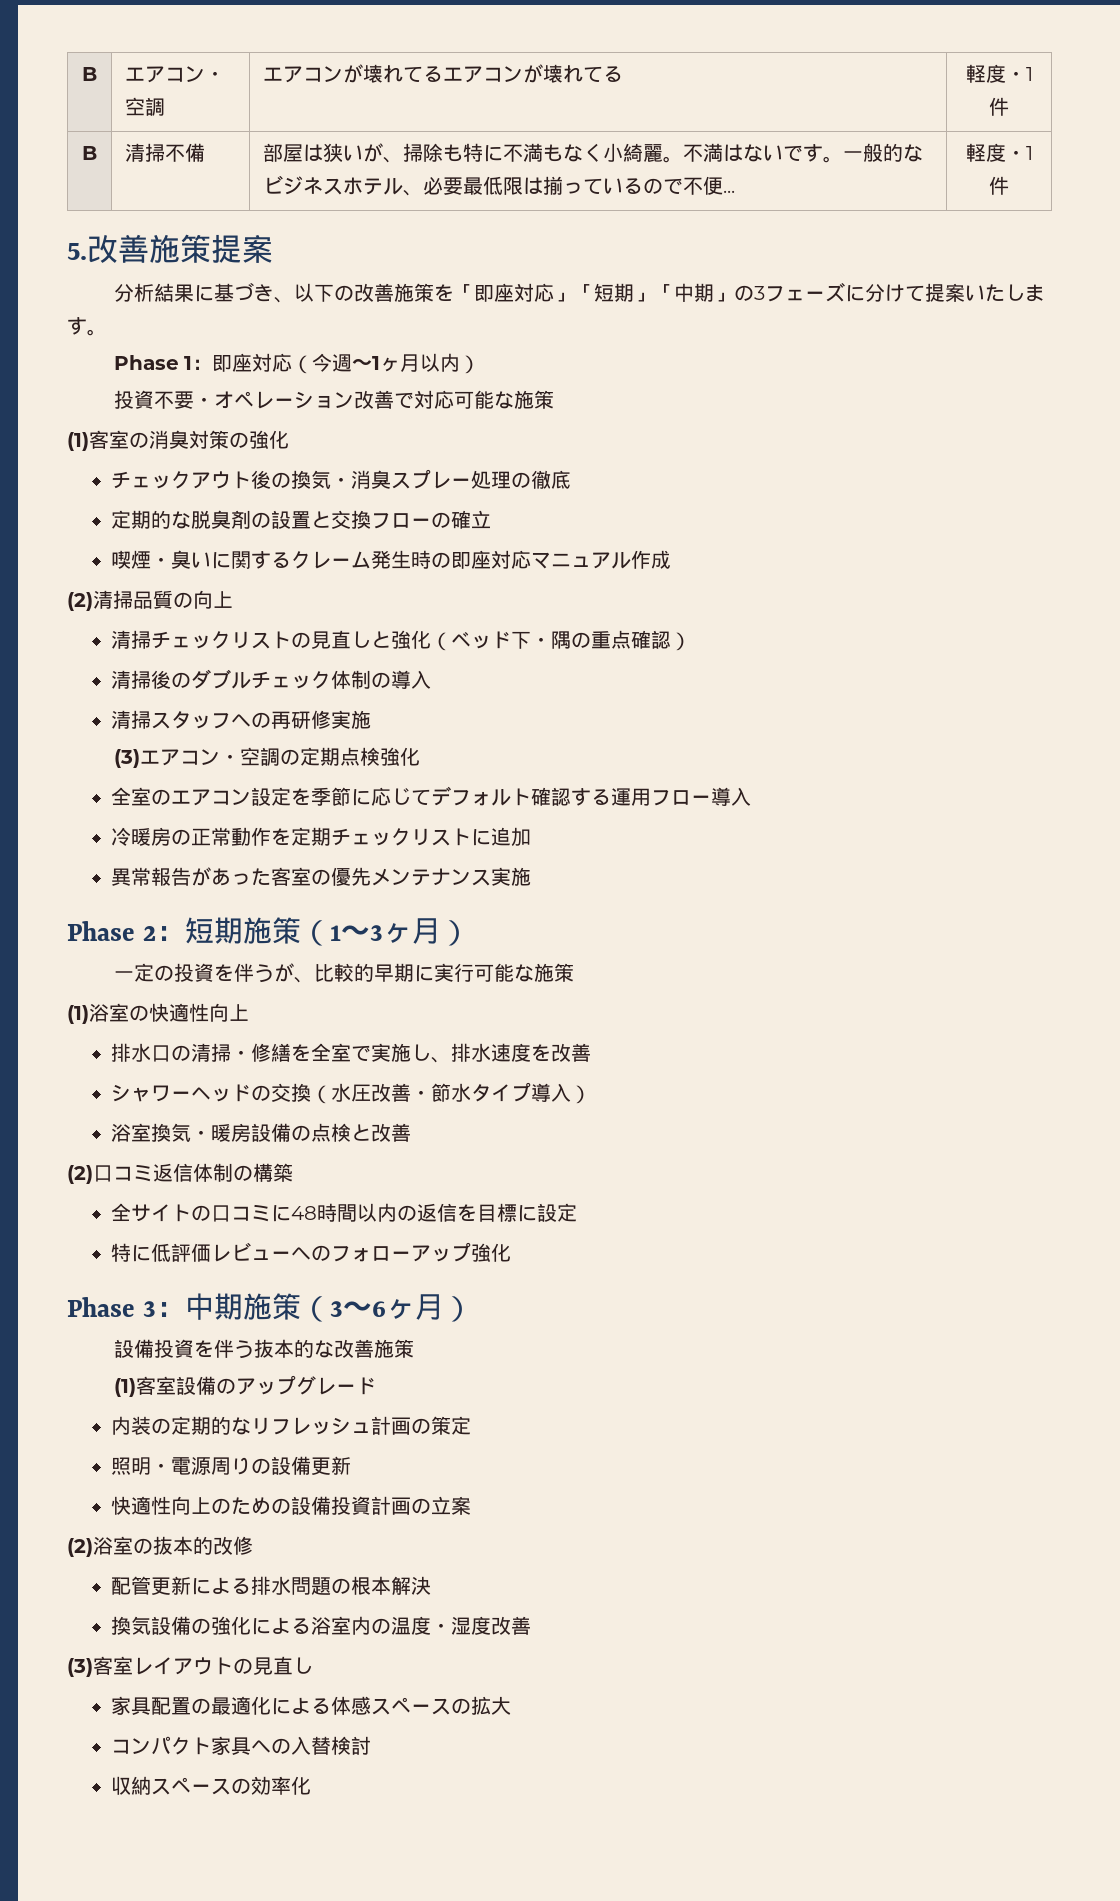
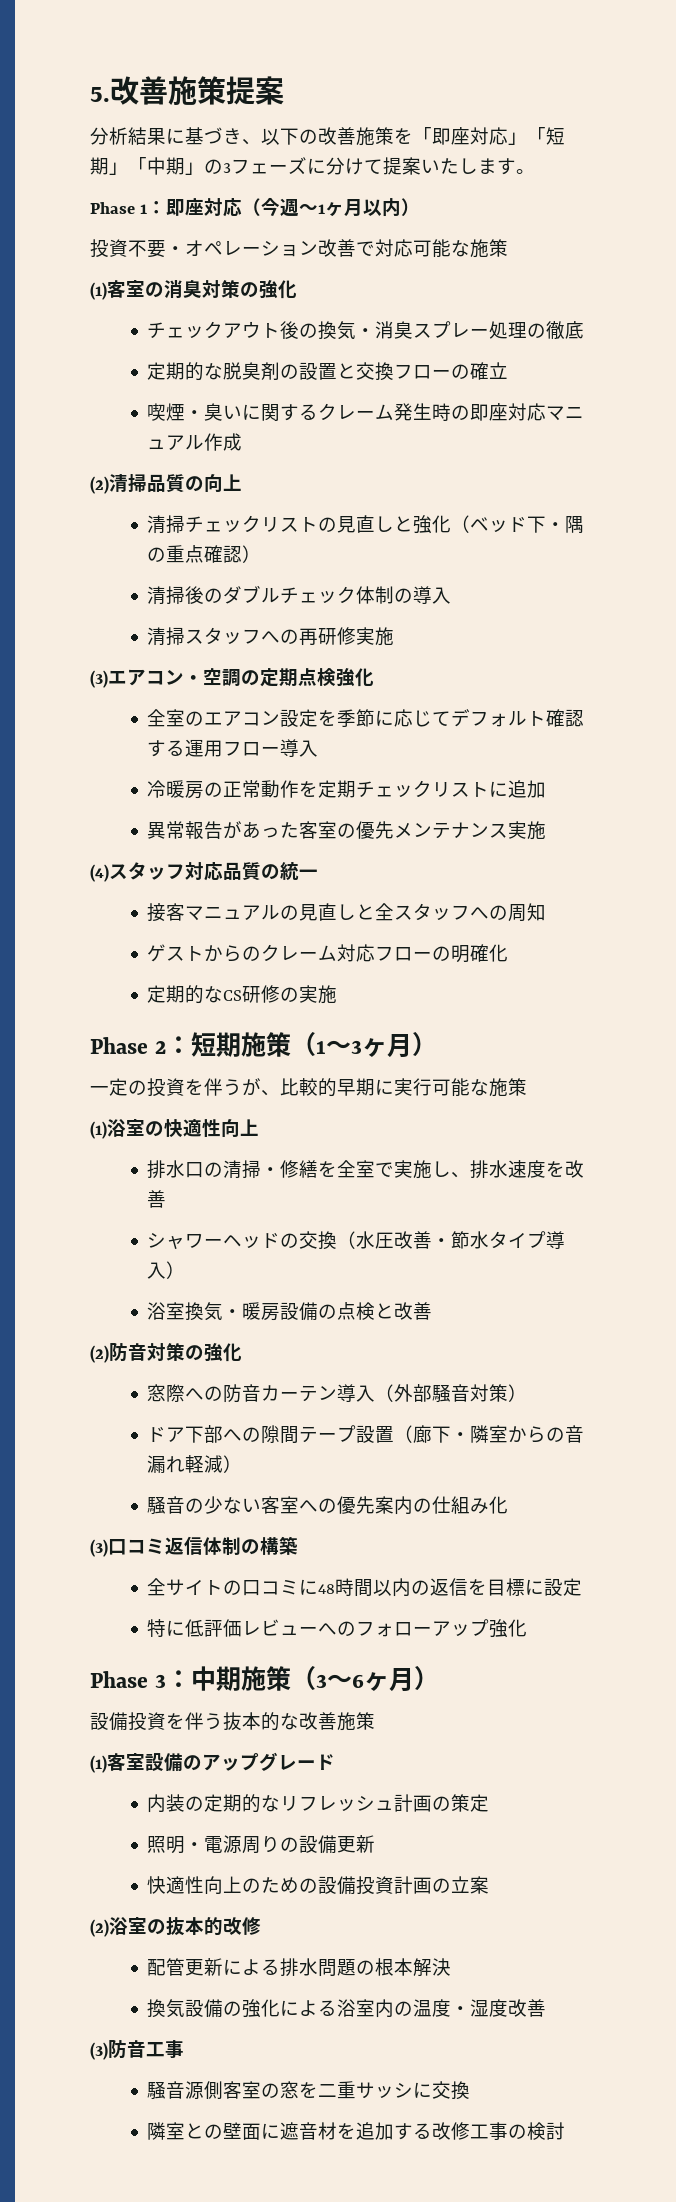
[82,67,97,81] [125,66,226,83] [125,97,166,116] [263,64,624,83] [965,64,1033,83] [989,97,1009,116] [82,146,97,160] [125,143,206,162] [263,143,924,163] [263,175,736,196] [965,143,1033,162] [989,176,1009,195] B | エアコン・空調 | エアコンが壊れてるエアコンが壊れてる | 軽度・1件 // B | 清掃不備 | 部屋は狭いが、掃除も特に不満もなく小綺麗。不満はないです。一般的なビジネスホテル、必要最低限は揃っているので不便... | 軽度・1件 // -> (90, 94) none
(532, 876) none -> [90,862,318,882] [147,903,547,922] [147,944,509,963] [147,985,338,1004] // (4)スタッフ対応品質の統一 // 接客マニュアルの見直しと全スタッフへの周知 // ゲストからのクレーム対応フローの明確化 // 定期的なCS研修の実施
(93, 1174) none -> [109,1343,242,1362] [147,1384,528,1403] [147,1425,585,1444] [147,1455,243,1473] [147,1496,509,1515] [90,1539,108,1557] 防音対策の強化 // 窓際への防音カーテン導入（外部騒音対策） // ドア下部への隙間テープ設置（廊下・隣室からの音漏れ軽減） // 騒音の少ない客室への優先案内の仕組み化 // (3)
[93,1656,313,1675] [111,1696,512,1715] [111,1736,372,1755] [111,1776,312,1795] 客室レイアウトの見直し // 家具配置の最適化による体感スペースの拡大 // コンパクト家具への入替検討 // 収納スペースの効率化 -> [108,2040,184,2059] [147,2081,471,2100] [147,2122,566,2140] 防音工事 // 騒音源側客室の窓を二重サッシに交換 // 隣室との壁面に遮音材を追加する改修工事の検討

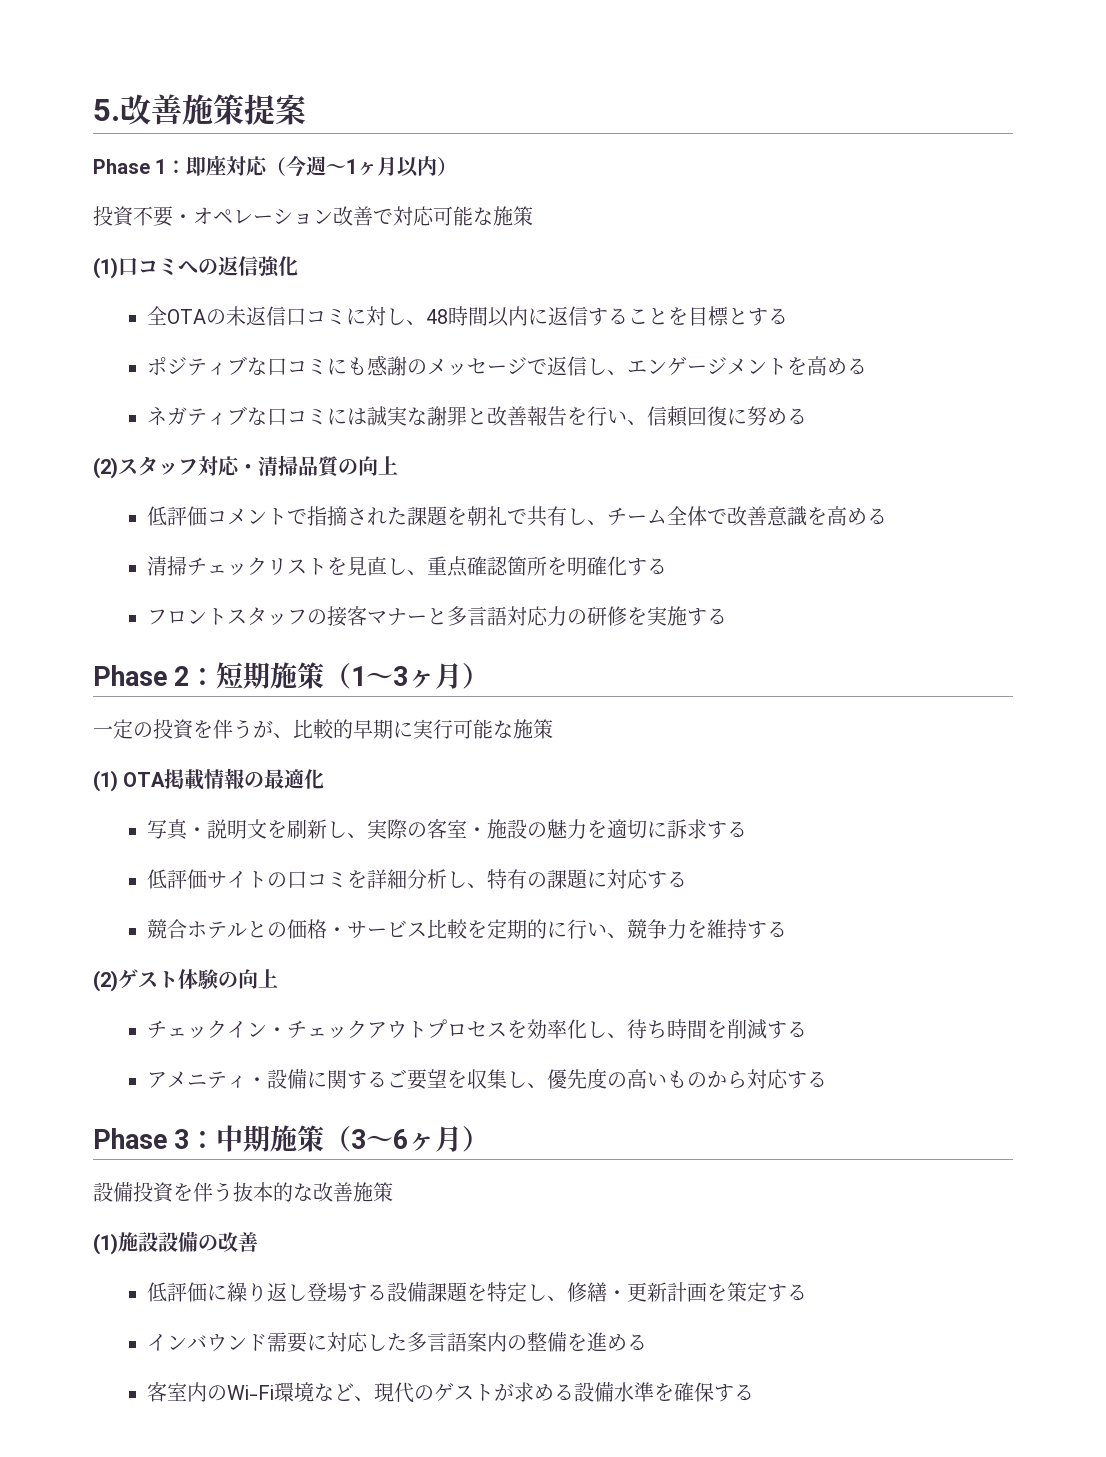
[90,127,565,146] [90,157,535,175] // 分析結果に基づき、以下の改善施策を「即座対応」「短期」「中期」の3フェーズに分けて提案いたします。 -> (306, 109) none
[107,280,297,299] [147,321,585,340] [147,362,509,381] [147,403,585,421] [147,433,243,451] [90,474,242,494] 客室の消臭対策の強化 // チェックアウト後の換気・消臭スプレー処理の徹底 // 定期的な脱臭剤の設置と交換フローの確立 // 喫煙・臭いに関するクレーム発生時の即座対応マニュアル作成 // (2)清掃品質の向上 -> [118,256,298,278] [146,306,788,327] [146,355,867,376] [146,406,807,427] [93,455,398,479] [146,506,887,527] 口コミへの返信強化 // 全OTAの未返信口コミに対し、48時間以内に返信することを目標とする // ポジティブな口コミにも感謝のメッセージで返信し、エンゲージメントを高める // ネガティブな口コミには誠実な謝罪と改善報告を行い、信頼回復に努める // (2)スタッフ対応・清掃品質の向上 // 低評価コメントで指摘された課題を朝礼で共有し、チーム全体で改善意識を高める
[318,515,585,534] [147,545,262,563] [147,585,452,605] [147,627,395,646] [90,668,374,688] [147,709,585,727] [147,739,319,757] [147,780,547,799] [147,821,547,840] [90,862,318,882] [147,903,547,922] [147,944,509,963] [147,985,338,1004] の見直しと強化（ベッド下・隅の重点確認） // 清掃後のダブルチェック体制の導入 // 清掃スタッフへの再研修実施 // (3)エアコン・空調の定期点検強化 // 全室のエアコン設定を季節に応じてデフォルト確認する運用フロー導入 // 冷暖房の正常動作を定期チェックリストに追加 // 異常報告があった客室の優先メンテナンス実施 // (4)スタッフ対応品質の統一 // 接客マニュアルの見直しと全スタッフへの周知 // ゲストからのクレーム対応フローの明確化 // 定期的なCS研修の実施 -> [326,556,667,577] [146,606,727,627] を見直し、重点確認箇所を明確化する // フロントスタッフの接客マナーと多言語対応力の研修を実施する
[107,1119,259,1138] [147,1160,585,1179] [147,1190,167,1208] [147,1231,566,1250] [147,1261,186,1279] [147,1302,433,1321] [90,1343,242,1363] [147,1384,528,1403] [147,1425,585,1444] [147,1455,243,1473] [147,1496,509,1515] [90,1536,298,1557] [147,1578,583,1597] [147,1619,528,1638] 浴室の快適性向上 // 排水口の清掃・修繕を全室で実施し、排水速度を改善 // シャワーヘッドの交換（水圧改善・節水タイプ導入） // 浴室換気・暖房設備の点検と改善 // (2)防音対策の強化 // 窓際への防音カーテン導入（外部騒音対策） // ドア下部への隙間テープ設置（廊下・隣室からの音漏れ軽減） // 騒音の少ない客室への優先案内の仕組み化 // (3)口コミ返信体制の構築 // 全サイトの口コミに48時間以内の返信を目標に設定 // 特に低評価レビューへのフォローアップ強化 -> [123,768,325,790] [146,819,747,840] [146,869,687,889] [146,919,787,939] [93,969,278,992] [146,1019,807,1039] [146,1068,827,1090] OTA掲載情報の最適化 // 写真・説明文を刷新し、実際の客室・施設の魅力を適切に訴求する // 低評価サイトの口コミを詳細分析し、特有の課題に対応する // 競合ホテルとの価格・サービス比較を定期的に行い、競争力を維持する // (2)ゲスト体験の向上 // チェックイン・チェックアウトプロセスを効率化し、待ち時間を削減する // アメニティ・設備に関するご要望を収集し、優先度の高いものから対応する
[107,1752,335,1772] [147,1794,490,1813] [147,1835,376,1854] [147,1876,490,1895] [90,1917,261,1937] [147,1958,452,1977] [147,1999,547,2018] [90,2040,184,2060] [147,2081,471,2100] [147,2122,566,2140] 客室設備のアップグレード // 内装の定期的なリフレッシュ計画の策定 // 照明・電源周りの設備更新 // 快適性向上のための設備投資計画の立案 // (2)浴室の抜本的改修 // 配管更新による排水問題の根本解決 // 換気設備の強化による浴室内の温度・湿度改善 // (3)防音工事 // 騒音源側客室の窓を二重サッシに交換 // 隣室との壁面に遮音材を追加する改修工事の検討 -> [118,1231,258,1252] [146,1282,807,1302] [146,1332,647,1353] [146,1382,754,1403] 施設設備の改善 // 低評価に繰り返し登場する設備課題を特定し、修繕・更新計画を策定する // インバウンド需要に対応した多言語案内の整備を進める // 客室内のWi-Fi環境など、現代のゲストが求める設備水準を確保する

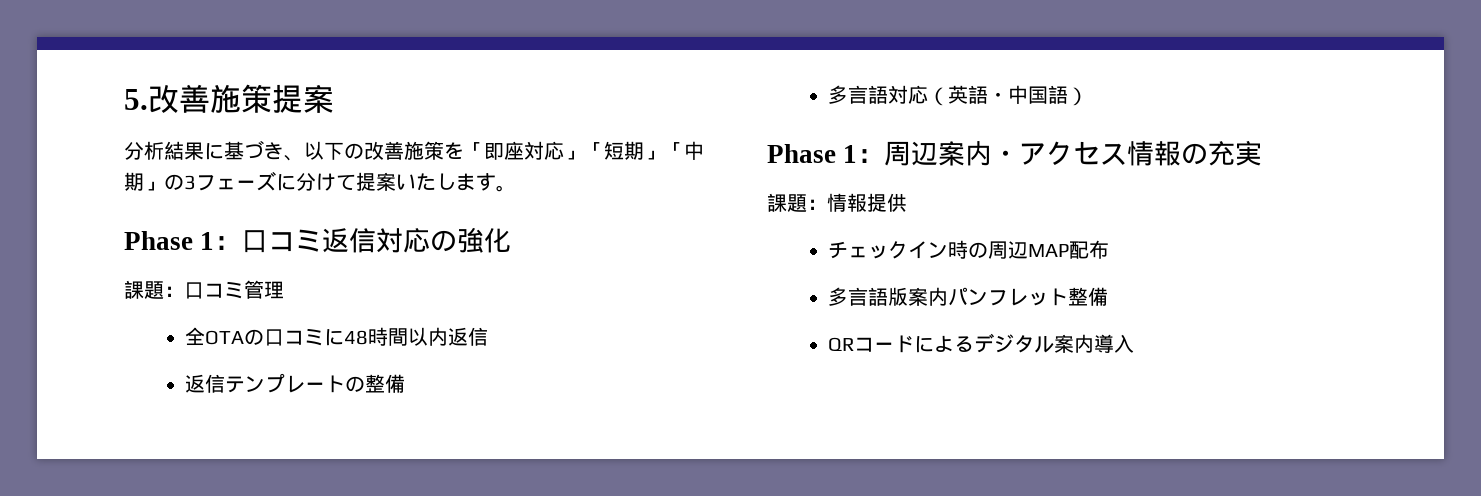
[93,155,458,177] [93,206,533,227] [93,256,298,279] Phase 1：即座対応（今週〜1ヶ月以内） // 投資不要・オペレーション改善で対応可能な施策 // (1)口コミへの返信強化 -> [124,140,704,161] [124,171,516,192] [124,227,512,253] [124,280,284,299] 分析結果に基づき、以下の改善施策を「即座対応」「短期」「中期」の3フェーズに分けて提案いたします。 // Phase 1：口コミ返信対応の強化 // 課題：口コミ管理
[225,306,426,326] 未返信口コミに対し、 -> [264,328,345,346] 口コミに
[527,306,788,326] [146,355,867,376] [146,406,807,427] [93,455,398,479] [146,506,887,527] [146,556,667,577] [146,606,727,627] [93,662,490,689] [93,719,553,740] [93,768,325,792] [146,819,747,840] [146,869,687,889] [146,919,787,939] [93,969,278,992] [146,1019,807,1039] [146,1068,827,1090] [93,1125,490,1152] [93,1182,393,1203] [93,1231,258,1255] [146,1282,807,1302] [146,1332,647,1353] [146,1382,754,1403] に返信することを目標とする // ポジティブな口コミにも感謝のメッセージで返信し、エンゲージメントを高める // ネガティブな口コミには誠実な謝罪と改善報告を行い、信頼回復に努める // (2)スタッフ対応・清掃品質の向上 // 低評価コメントで指摘された課題を朝礼で共有し、チーム全体で改善意識を高める // 清掃チェックリストを見直し、重点確認箇所を明確化する // フロントスタッフの接客マナーと多言語対応力の研修を実施する // Phase 2：短期施策（1〜3ヶ月） // 一定の投資を伴うが、比較的早期に実行可能な施策 // (1) OTA掲載情報の最適化 // 写真・説明文を刷新し、実際の客室・施設の魅力を適切に訴求する // 低評価サイトの口コミを詳細分析し、特有の課題に対応する // 競合ホテルとの価格・サービス比較を定期的に行い、競争力を維持する // (2)ゲスト体験の向上 // チェックイン・チェックアウトプロセスを効率化し、待ち時間を削減する // アメニティ・設備に関するご要望を収集し、優先度の高いものから対応する // Phase 3：中期施策（3〜6ヶ月） // 設備投資を伴う抜本的な改善施策 // (1)施設設備の改善 // 低評価に繰り返し登場する設備課題を特定し、修繕・更新計画を策定する // インバウンド需要に対応した多言語案内の整備を進める // 客室内のWi-Fi環境など、現代のゲストが求める設備水準を確保する -> [448,327,489,346] [185,373,406,393] [828,85,1089,106] [767,140,1263,166] [767,193,907,212] [828,240,1110,259] [828,287,1109,306] [828,333,1135,353] 返信 // 返信テンプレートの整備 // 多言語対応（英語・中国語） // Phase 1：周辺案内・アクセス情報の充実 // 課題：情報提供 // チェックイン時の周辺MAP配布 // 多言語版案内パンフレット整備 // QRコードによるデジタル案内導入

